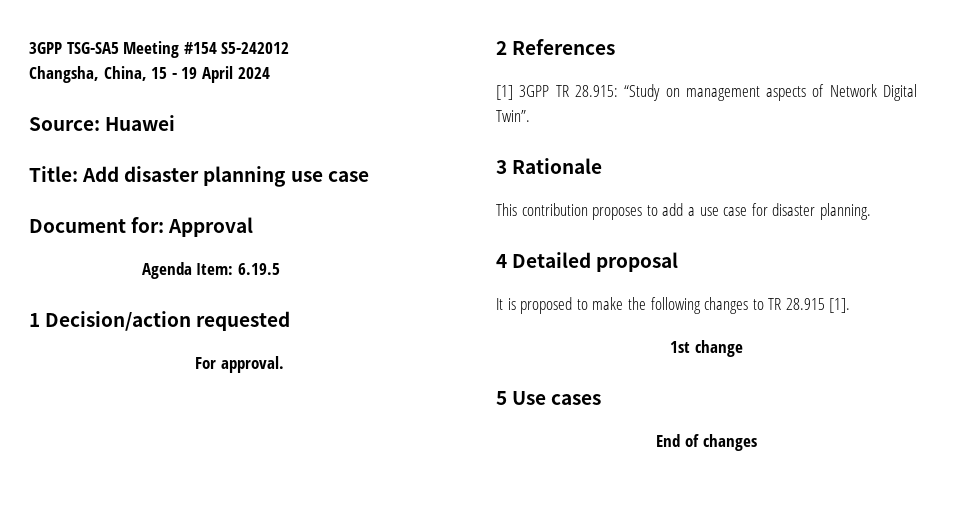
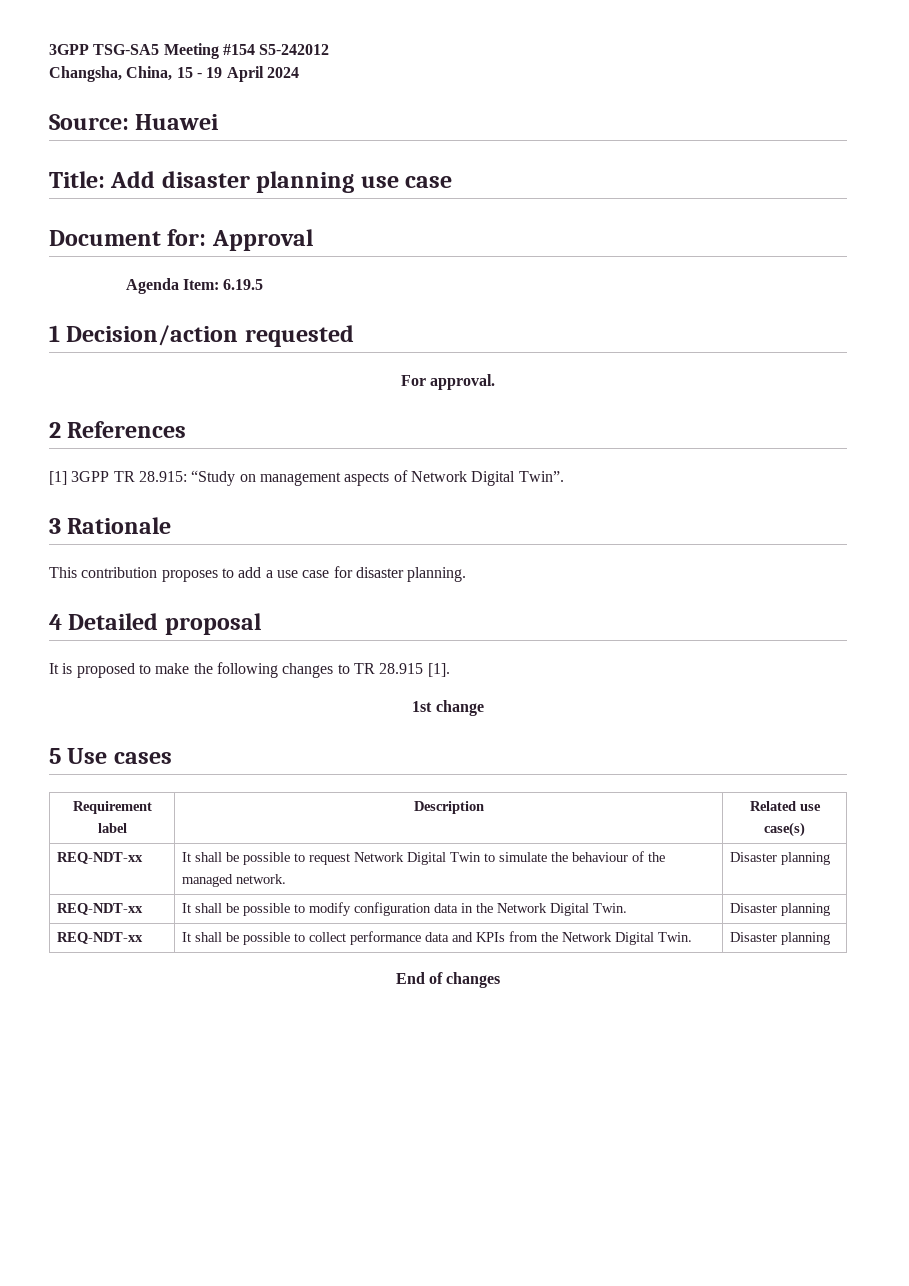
(602, 399) none -> [72,801,152,814] [97,823,127,833] [413,801,484,814] [749,801,821,811] [764,822,805,837] [56,852,143,864] [181,851,665,865] [181,874,286,887] [729,852,830,865] [56,903,143,915] [181,902,627,916] [729,903,830,916] [56,932,143,944] [181,931,692,945] [729,932,830,945] // Requirement label | Description | Related use case(s) // REQ-NDT-xx | It shall be possible to request Network Digital Twin to simulate the behaviour of the managed network. | Disaster planning // REQ-NDT-xx | It shall be possible to modify configuration data in the Network Digital Twin. | Disaster planning // REQ-NDT-xx | It shall be possible to collect performance data and KPIs from the Network Digital Twin. | Disaster planning

